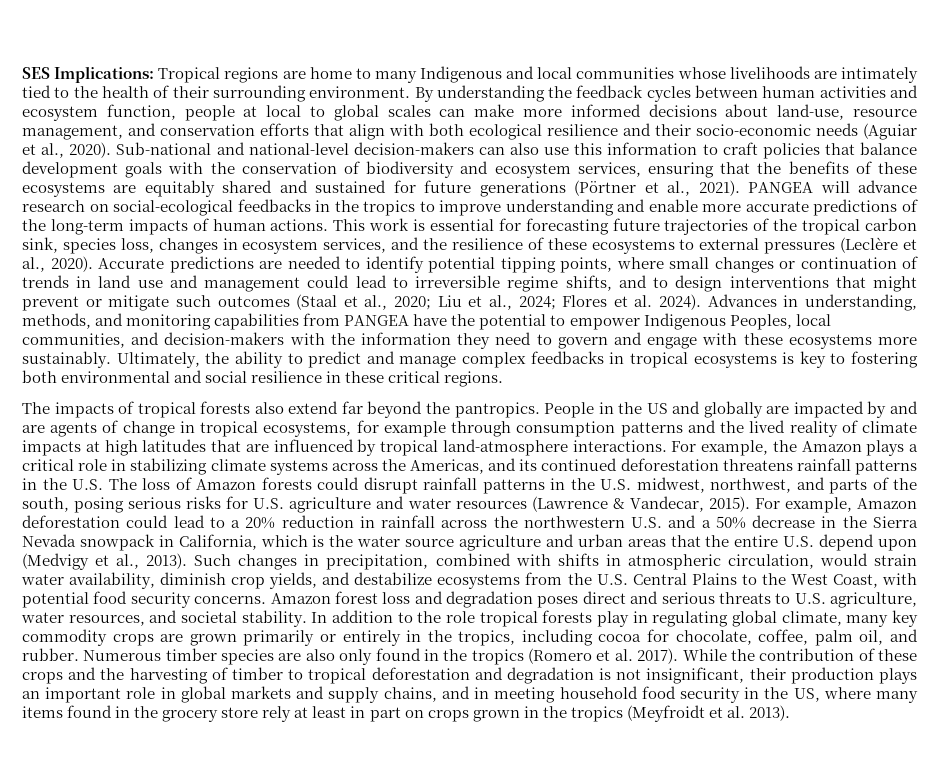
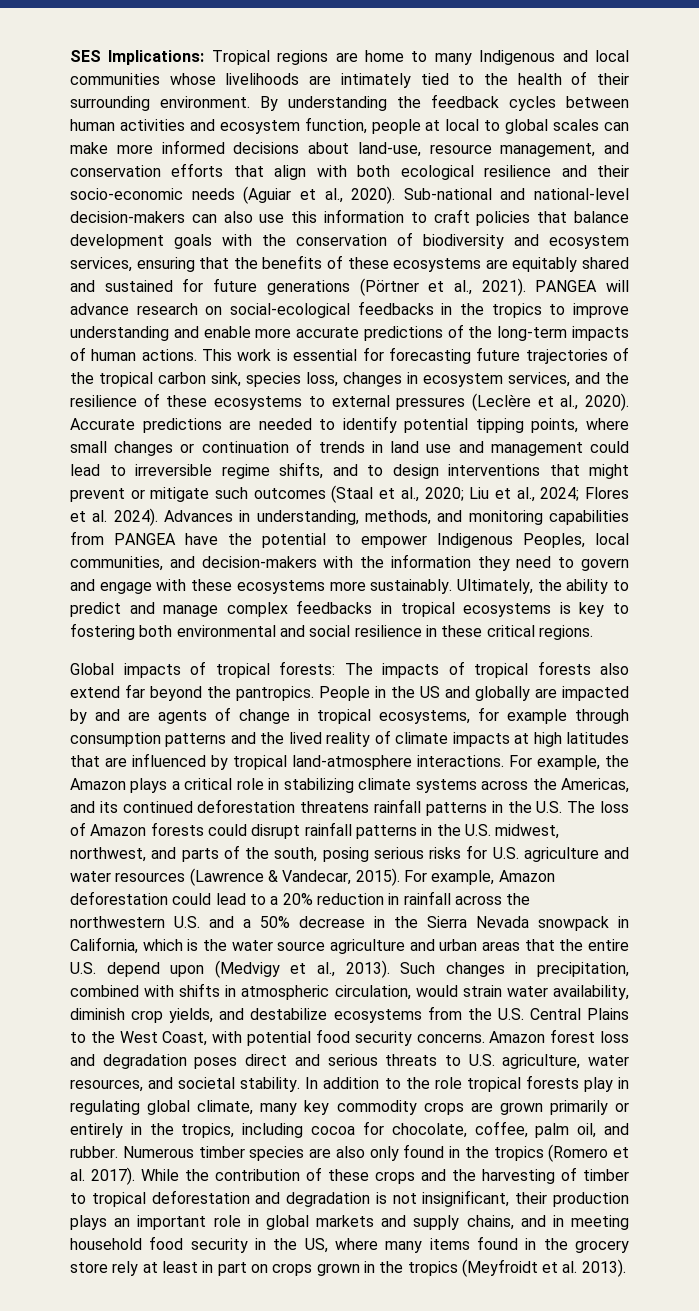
(504, 379) none -> [70,661,335,678] Global impacts of tropical forests:

